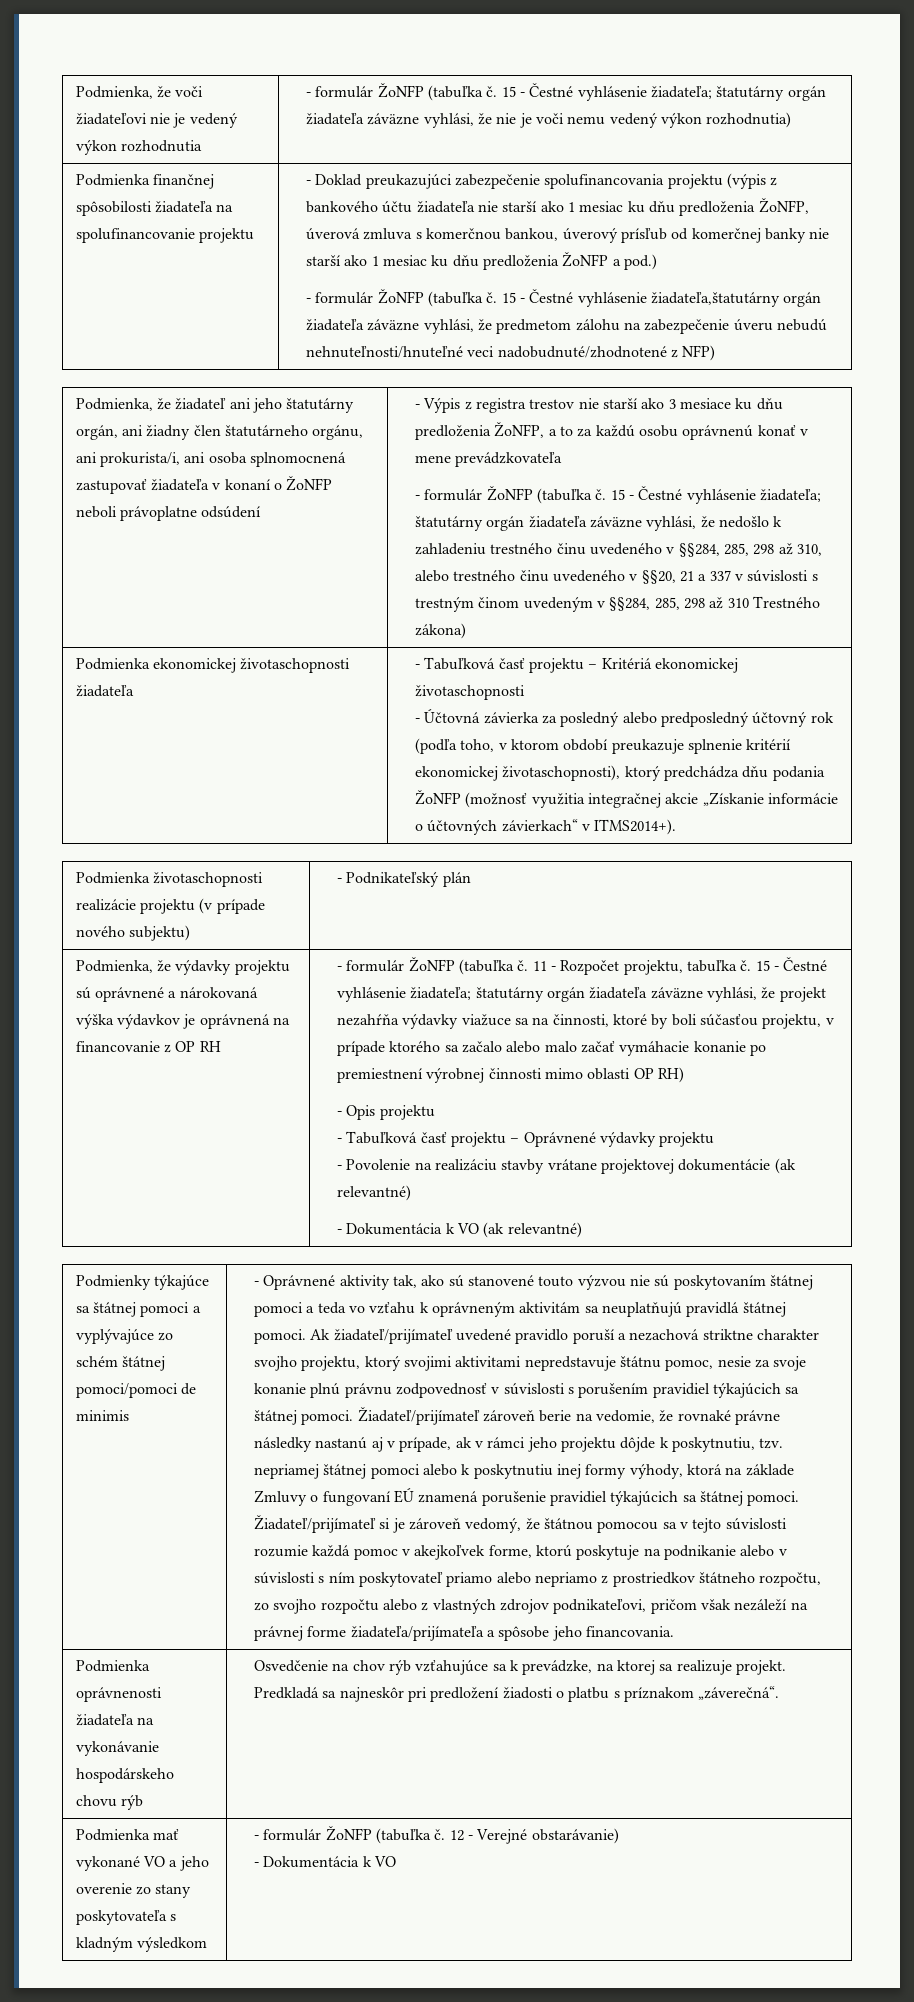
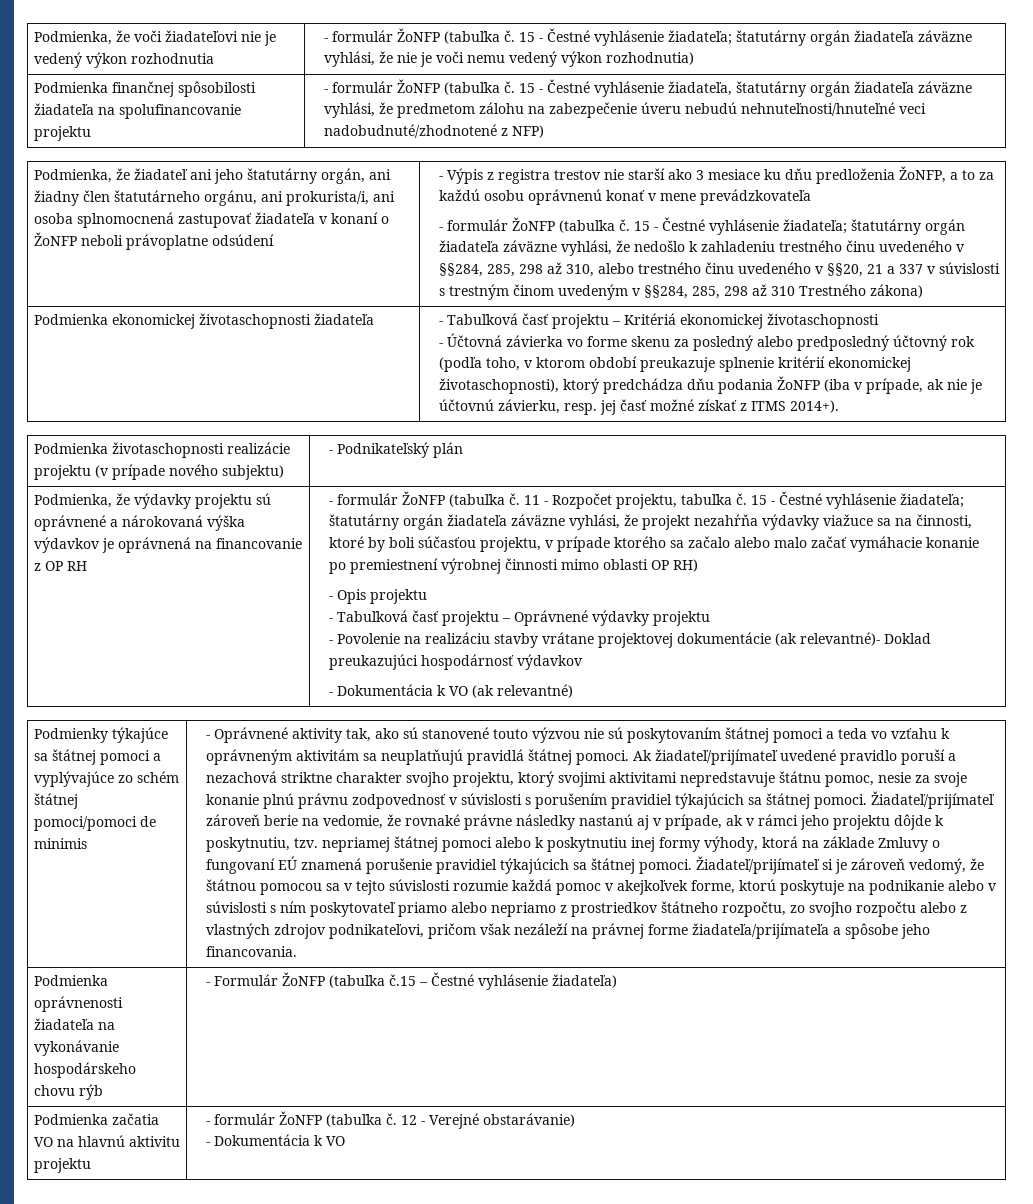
[315,173,778,189] [305,198,809,216] [305,228,830,243] [305,252,657,270] [305,289,780,307] Doklad preukazujúci zabezpečenie spolufinancovania projektu (výpis z bankového účtu žiadateľa nie starší ako 1 mesiac ku dňu predloženia ŽoNFP, úverová zmluva s komerčnou bankou, úverový prísľub od komerčnej banky nie starší ako 1 mesiac ku dňu predloženia ŽoNFP a pod.) // - formulár ŽoNFP (tabuľka č. 15 - Čestné vyhlásenie žiadateľa,štatutárny -> [331,79,806,97] formulár ŽoNFP (tabuľka č. 15 - Čestné vyhlásenie žiadateľa, štatutárny
(539, 718) none -> [566,336,670,347] vo forme skenu
[465,792,838,808] [414,819,677,835] (možnosť využitia integračnej akcie „Získanie informácie o účtovných závierkach“ v ITMS2014+). -> [823,378,982,394] [438,399,839,415] (iba v prípade, ak nie je účtovnú závierku, resp. jej časť možné získať z ITMS 2014+).
[336,1185,411,1201] relevantné) -> [799,632,931,646] [328,654,583,670] relevantné)- Doklad preukazujúci hospodárnosť výdavkov
[253,1660,786,1675] [253,1686,780,1702] [75,1829,180,1841] [75,1856,209,1871] [75,1883,192,1898] [75,1910,177,1925] [75,1937,208,1952] Osvedčenie na chov rýb vzťahujúce sa k prevádzke, na ktorej sa realizuje projekt. Predkladá sa najneskôr pri predložení žiadosti o platbu s príznakom „záverečná“. // Podmienka mať vykonané VO a jeho overenie zo stany poskytovateľa s kladným výsledkom -> [205,972,617,990] [33,1113,159,1125] [33,1135,180,1147] [33,1158,91,1173] - Formulár ŽoNFP (tabuľka č.15 – Čestné vyhlásenie žiadateľa) // Podmienka začatia VO na hlavnú aktivitu projektu

